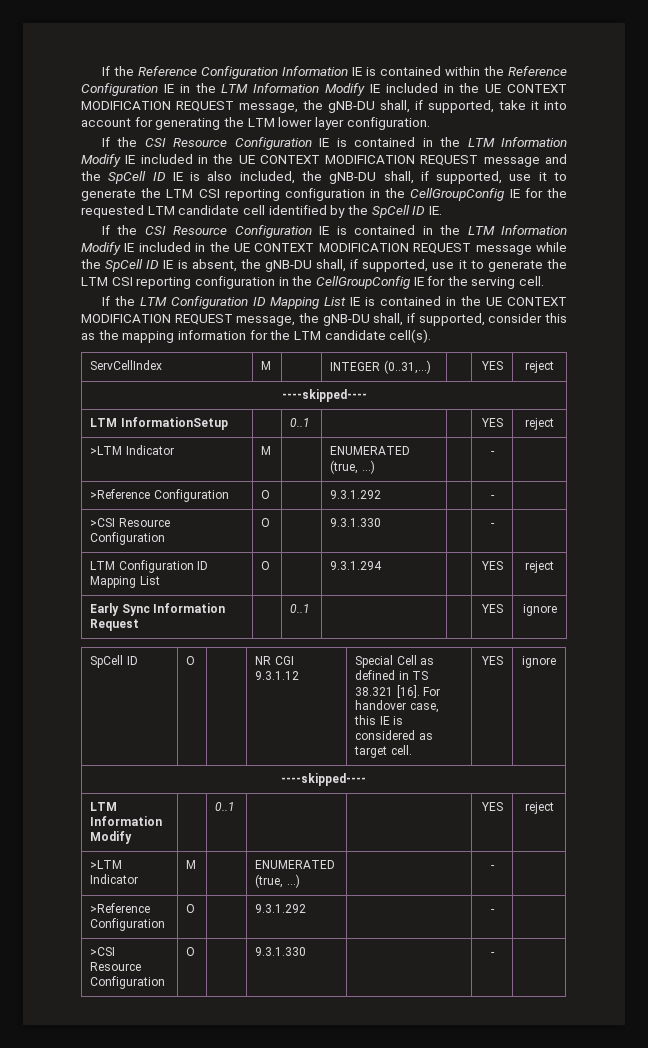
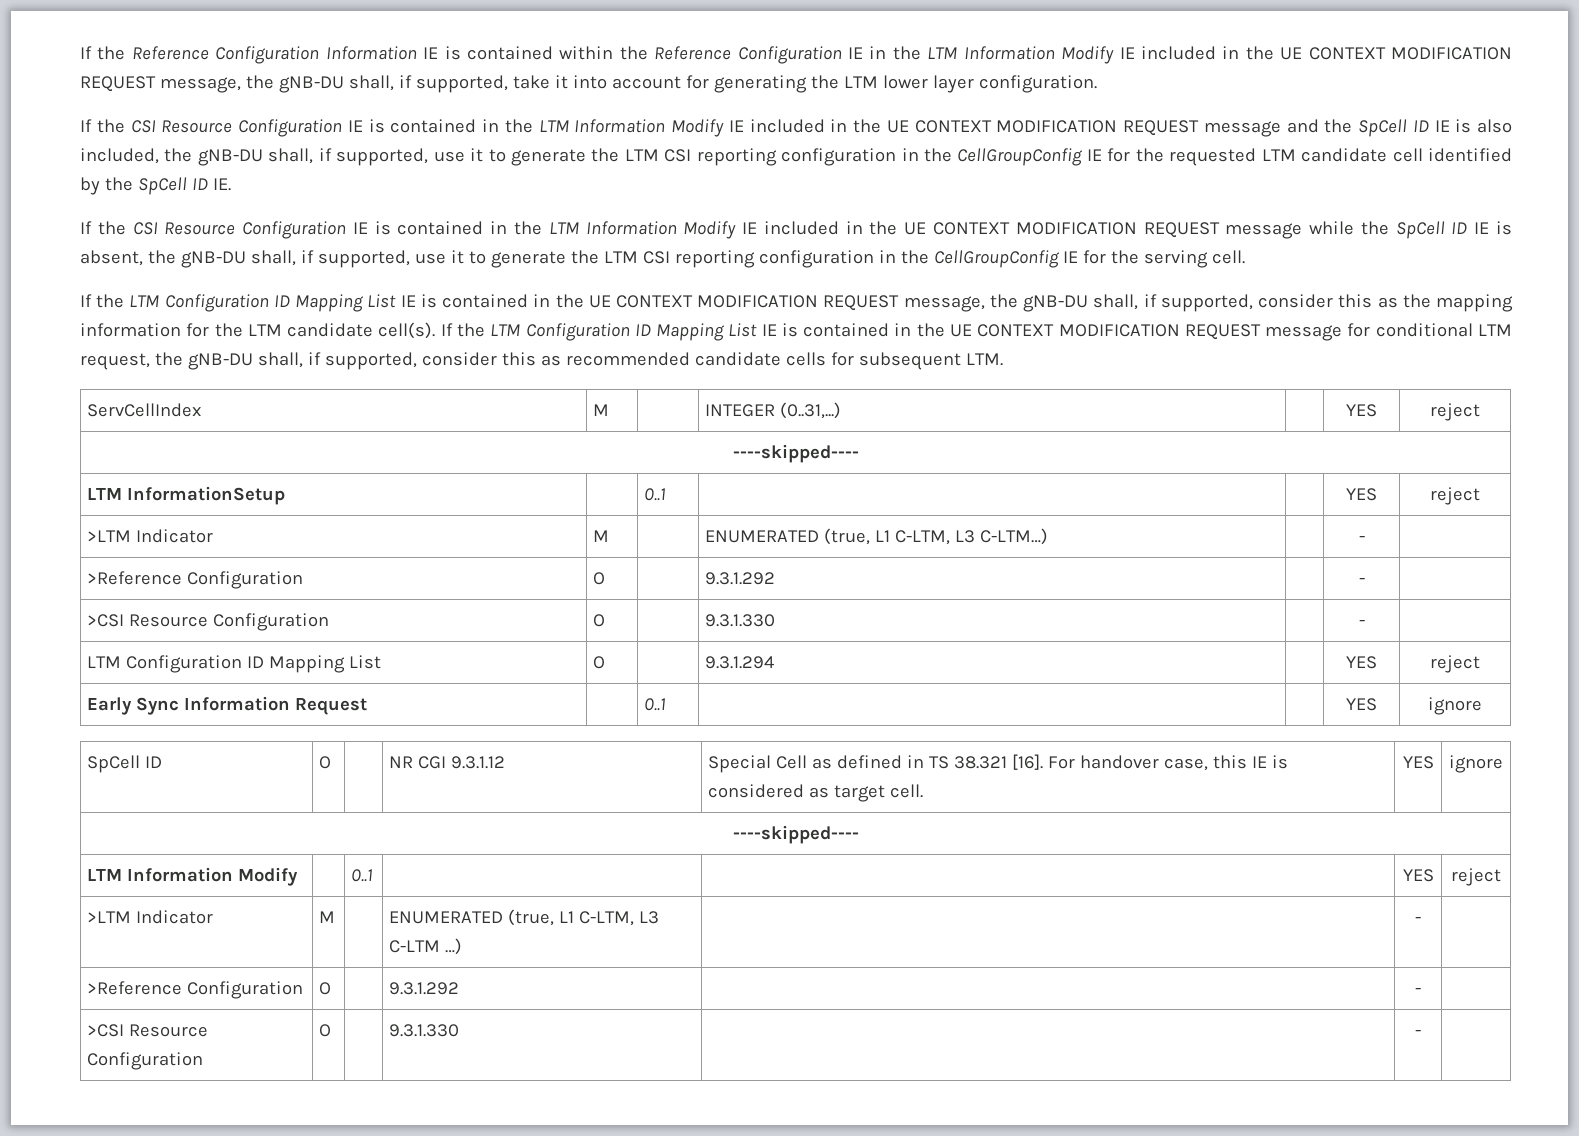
(432, 336) none -> [440,323,1512,341] [80,352,1003,370] If the LTM Configuration ID Mapping List IE is contained in the UE CONTEXT MODIFICATION REQUEST message for conditional LTM request, the gNB-DU shall, if supported, consider this as recommended candidate cells for subsequent LTM.
[361,460,375,474] …) -> [875,528,1049,545] L1 C-LTM, L3 C-LTM…)
(284, 881) none -> [559,911,660,926] [389,940,441,953] L1 C-LTM, L3 C-LTM

